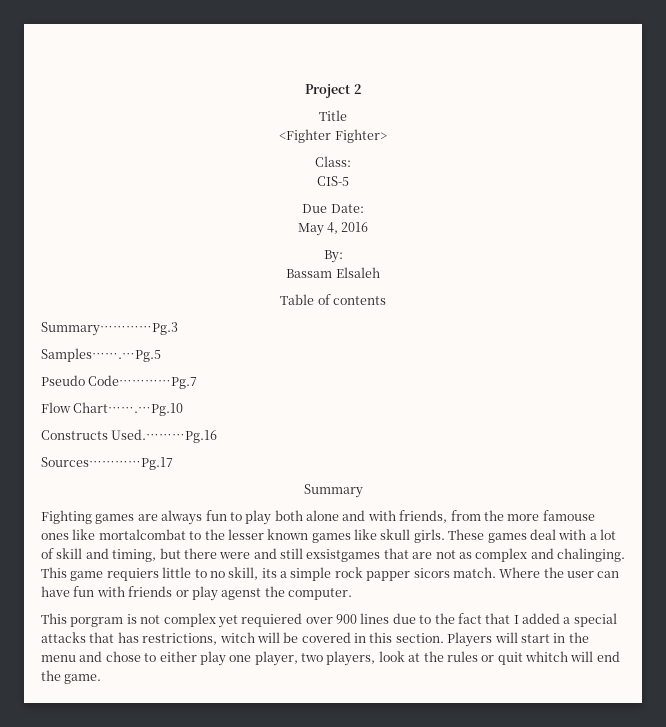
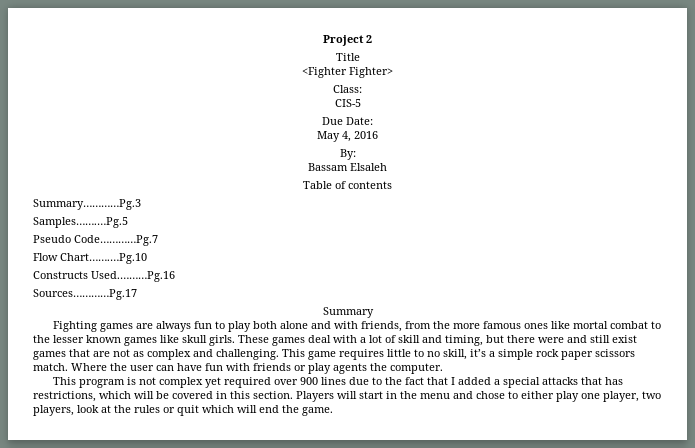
[542,510,595,521] famouse -> [483,321,522,329] famous
[98,529,186,540] mortalcombat -> [573,321,649,329] mortal combat
[306,549,381,562] exsistgames -> [612,335,637,343] [33,351,66,360] exist games
[557,548,625,562] chalinging. -> [216,349,279,360] challenging.
[106,568,159,581] requiers -> [339,349,384,360] requires
[261,568,277,578] its -> [470,349,486,357] it’s
[366,568,450,581] papper sicors -> [561,349,635,360] paper scissors
[221,588,262,600] agenst -> [333,363,367,374] agents
[70,617,124,627] porgram -> [79,379,126,388] program
[241,613,303,627] requiered -> [224,377,272,388] required
[219,632,255,643] witch -> [99,391,131,399] which
[525,651,568,662] whitch -> [202,405,234,413] which

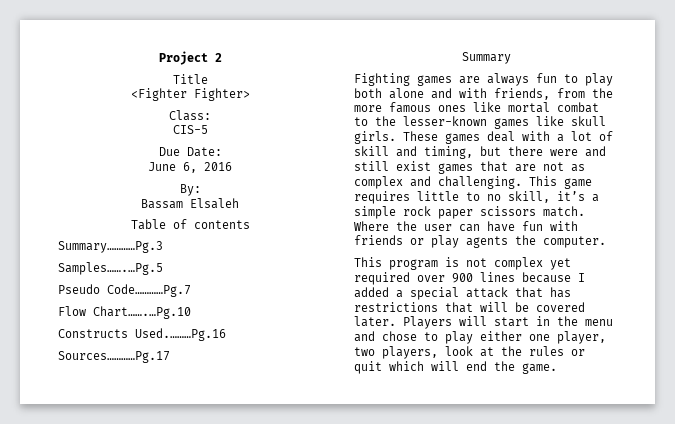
[317,131,351,142] May 4, -> [148,162,197,173] June 6,
[53,335,121,343] lesser known -> [403,116,487,126] lesser-known
[349,377,449,385] due to the fact that -> [522,272,571,283] because
[542,377,579,385] attacks -> [466,287,508,298] attack
[33,391,131,402] restrictions, which -> [354,302,473,313] restrictions that
[216,391,293,399] in this section. -> [354,316,396,327] later.
[521,391,579,402] either play -> [445,331,522,344] play either

